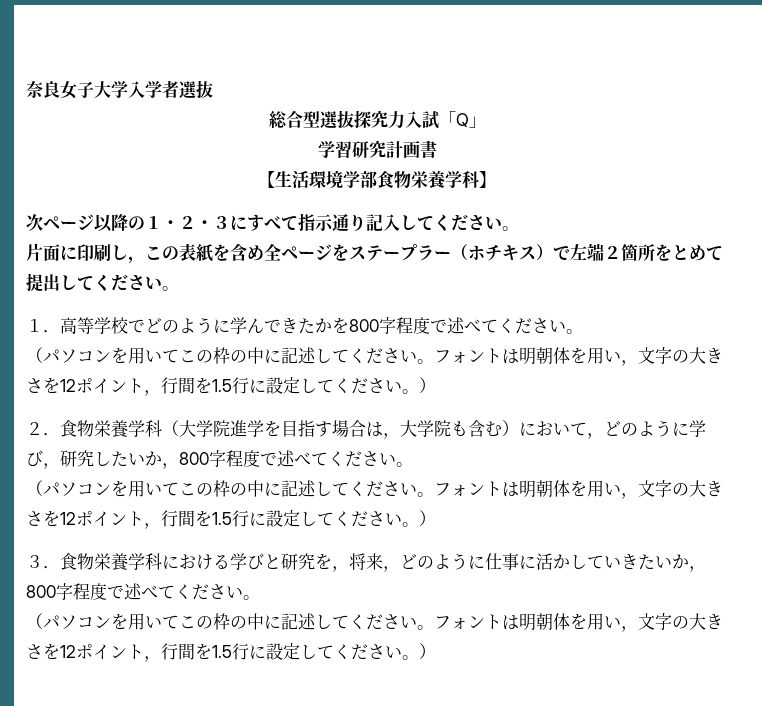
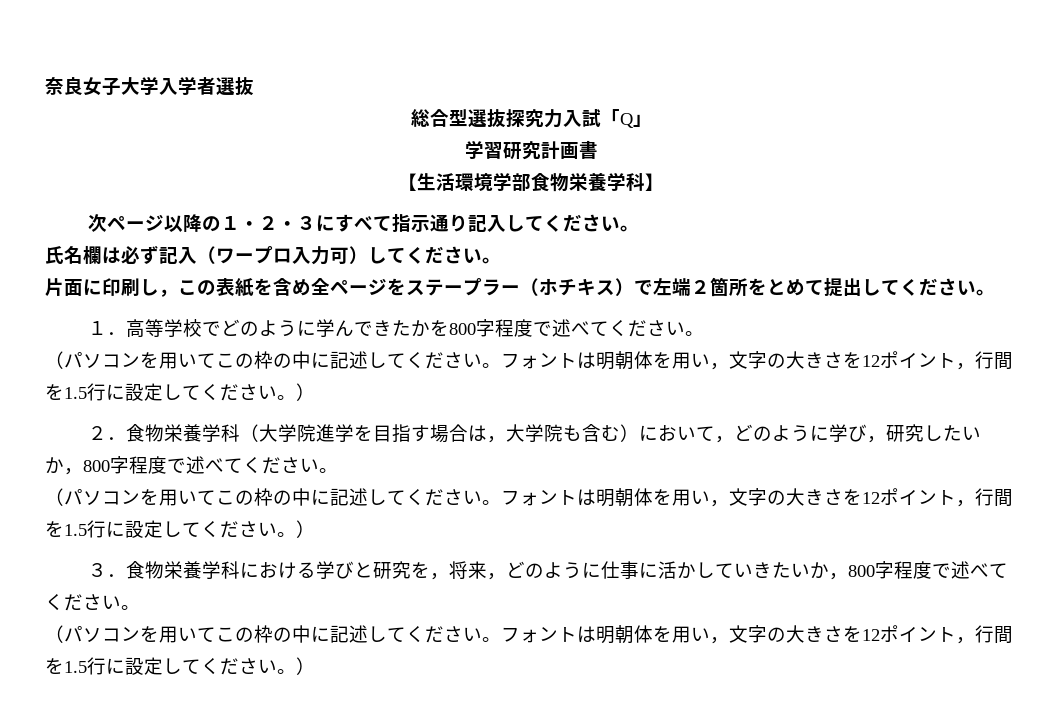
(519, 228) none -> [45,245,501,265] // 氏名欄は必ず記入（ワープロ入力可）してください。

